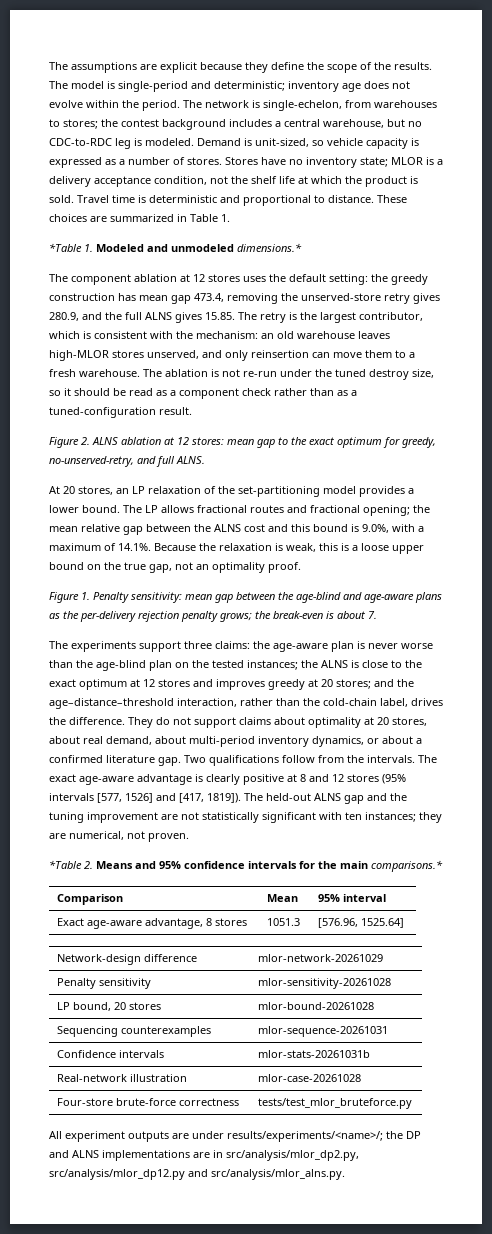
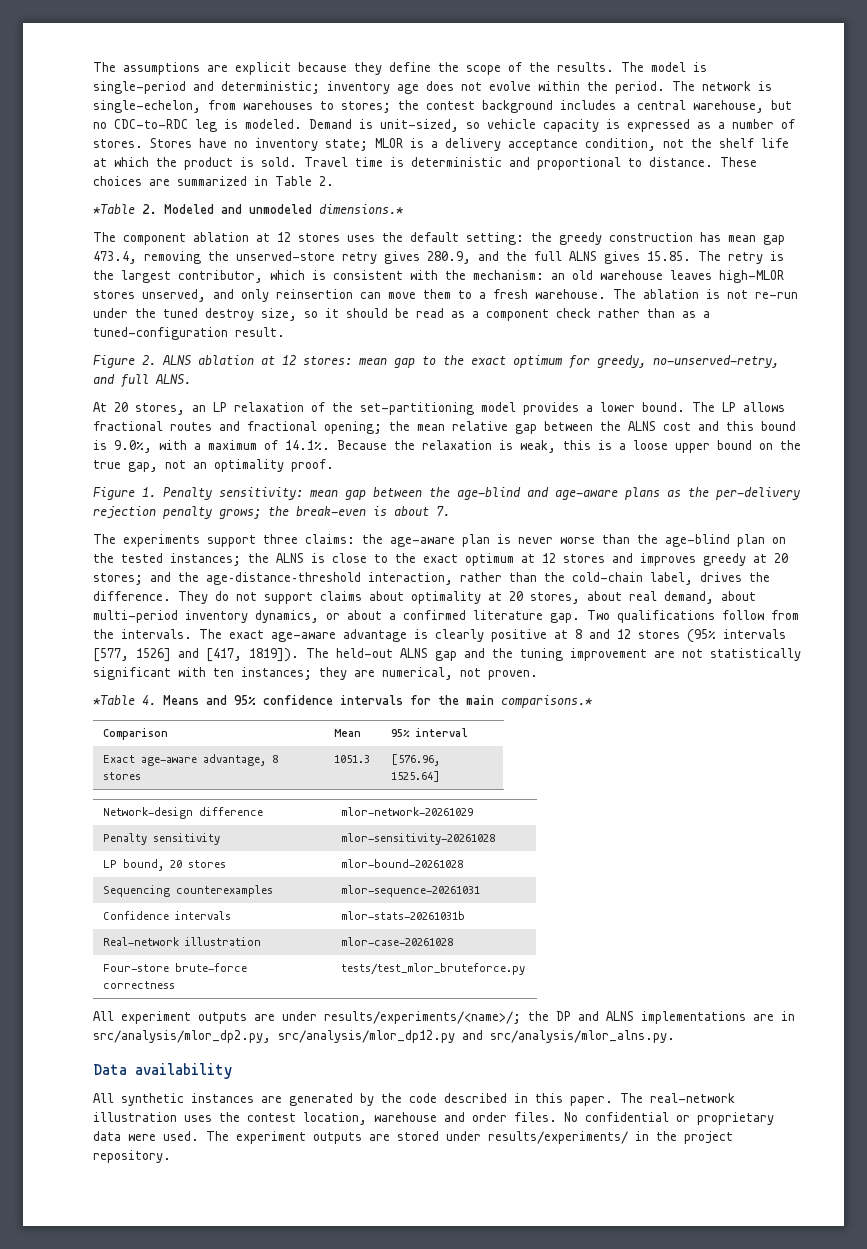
[221,214,230,222] [49,243,93,252] 1. // *Table 1. -> [319,176,334,186] [93,204,157,214] 2. // *Table 2.
[84,861,93,869] 2. -> [142,695,156,705] 4.
(345, 1174) none -> [93,1063,232,1079] [93,1093,735,1106] [93,1112,774,1125] [93,1131,733,1144] [93,1150,171,1163] // Data availability // All synthetic instances are generated by the code described in this paper. The real-network illustration uses the contest location, warehouse and order files. No confidential or proprietary data were used. The experiment outputs are stored under results/experiments/ in the project repository.

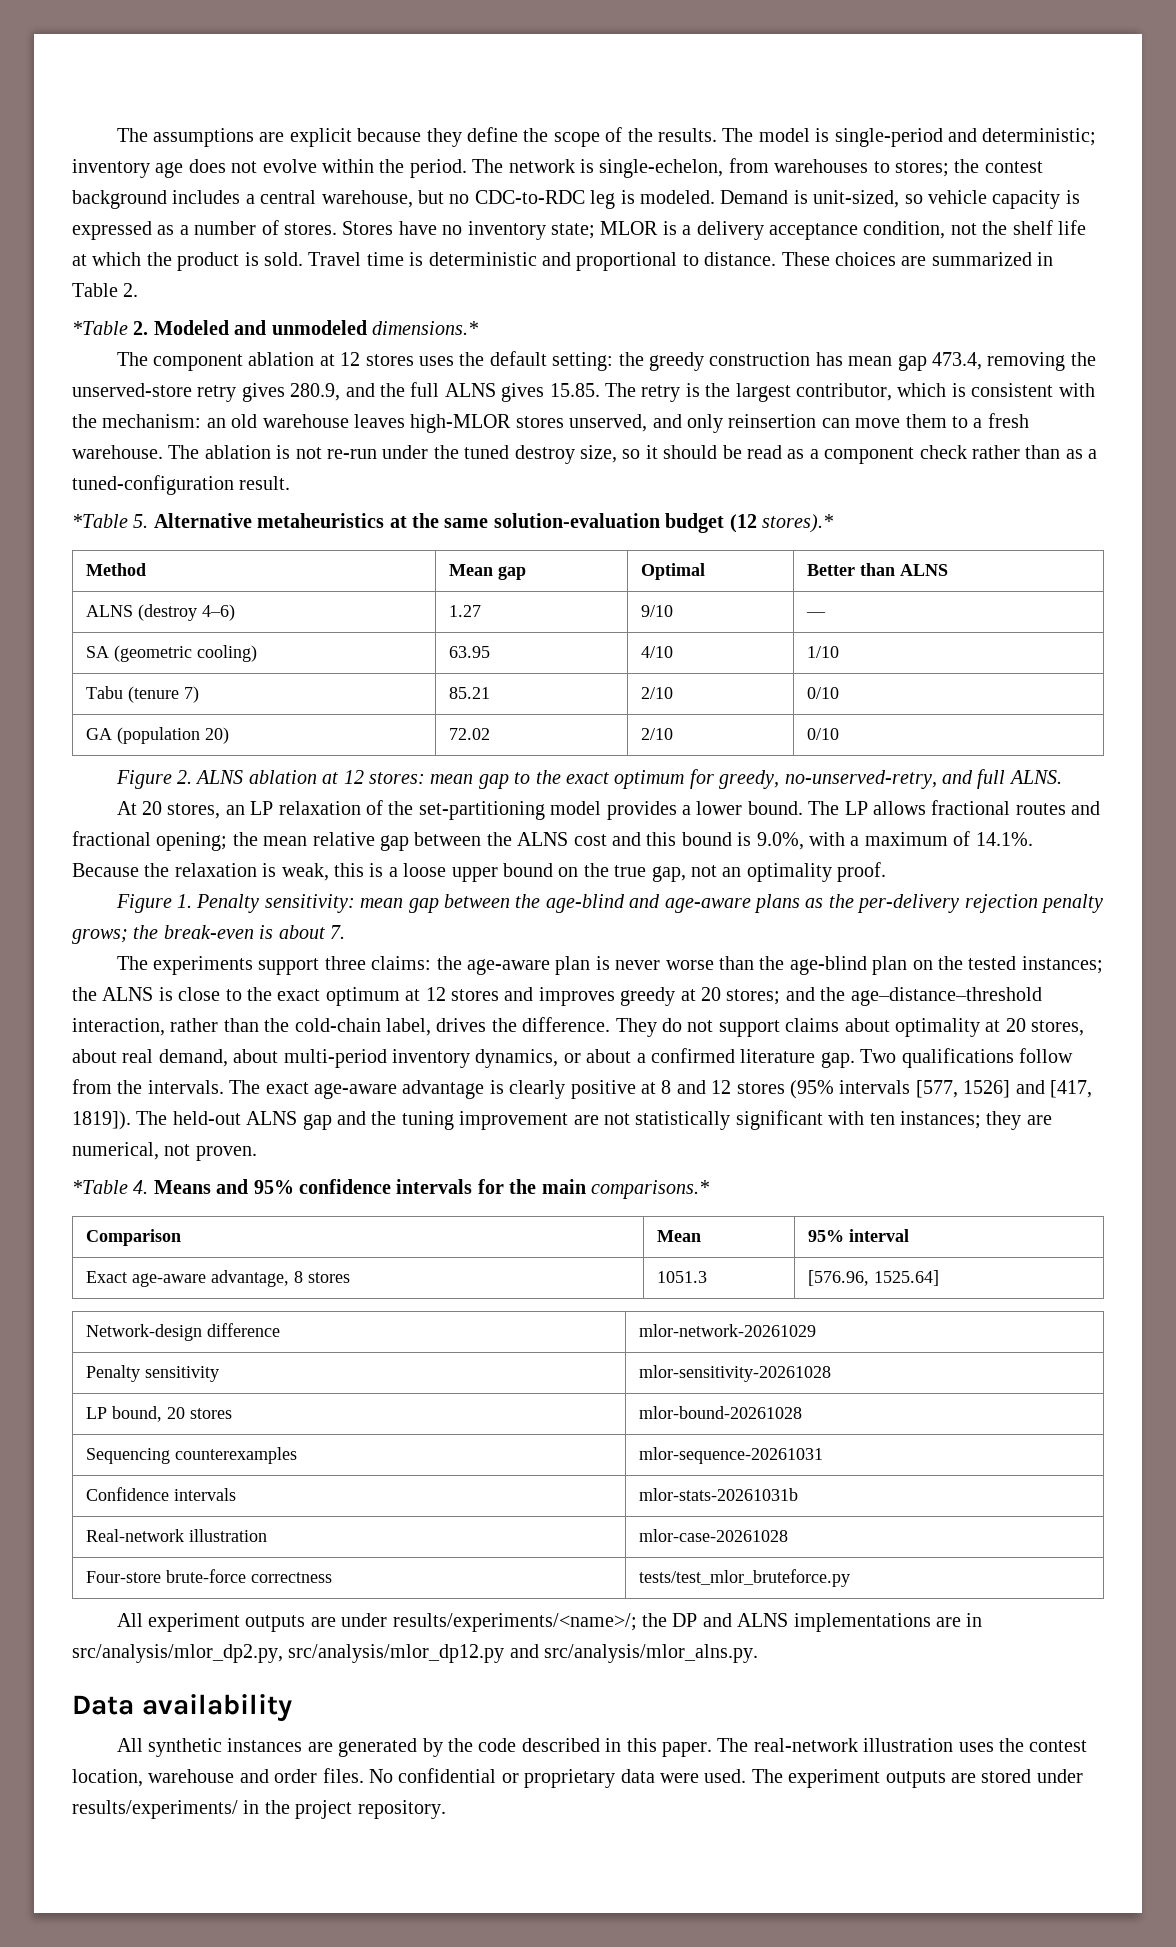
(285, 332) none -> [72,513,833,533] [85,563,146,576] [448,564,526,580] [640,563,705,580] [806,563,948,576] [85,604,235,621] [448,605,481,617] [640,605,673,617] [805,612,826,617] [85,645,257,662] [448,646,490,658] [640,646,673,658] [806,646,839,658] [85,686,199,703] [448,687,490,699] [640,687,673,699] [806,687,839,699] [85,727,229,744] [448,728,490,740] [640,728,673,740] [806,728,839,740] // *Table 5. Alternative metaheuristics at the same solution-evaluation budget (12 stores).* // Method | Mean gap | Optimal | Better than ALNS // ALNS (destroy 4–6) | 1.27 | 9/10 | — // SA (geometric cooling) | 63.95 | 4/10 | 1/10 // Tabu (tenure 7) | 85.21 | 2/10 | 0/10 // GA (population 20) | 72.02 | 2/10 | 0/10

